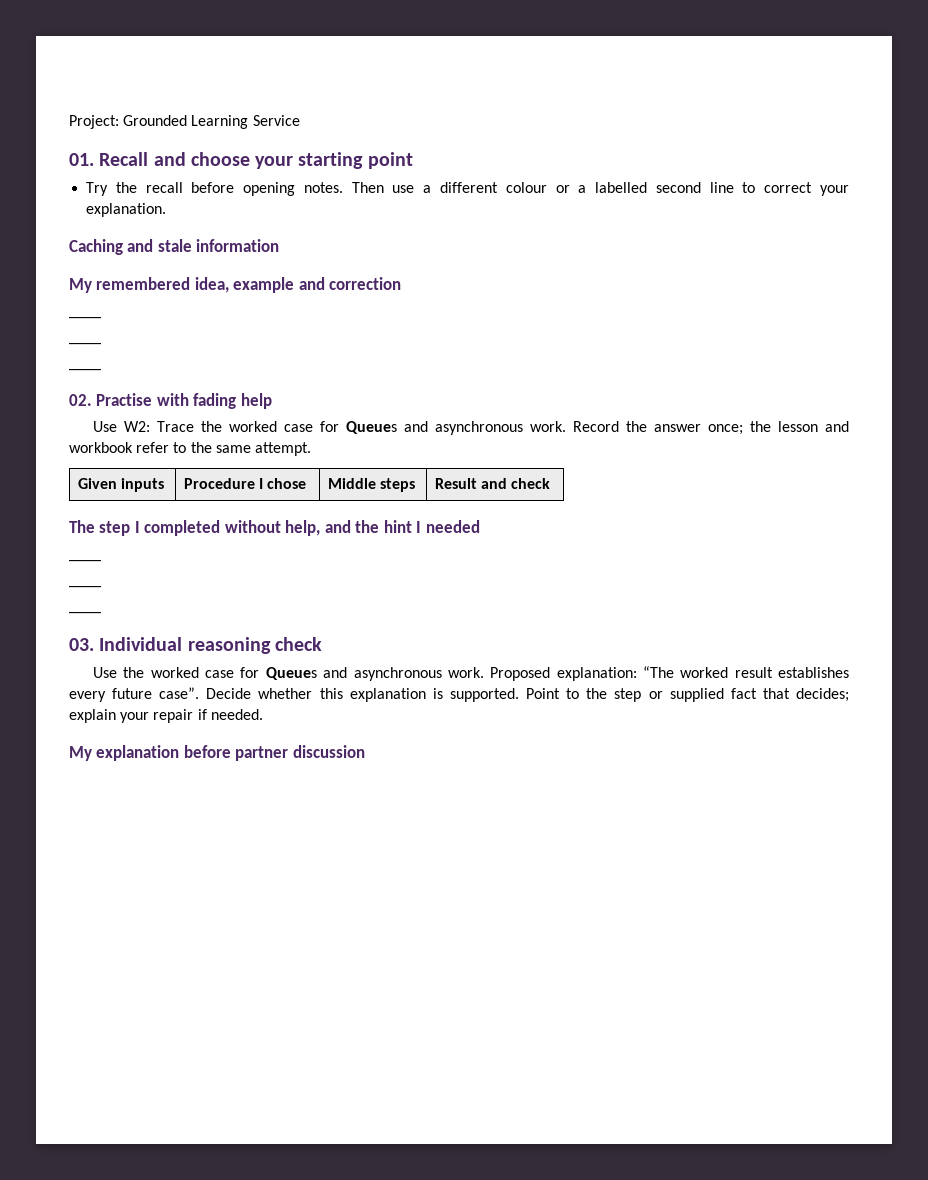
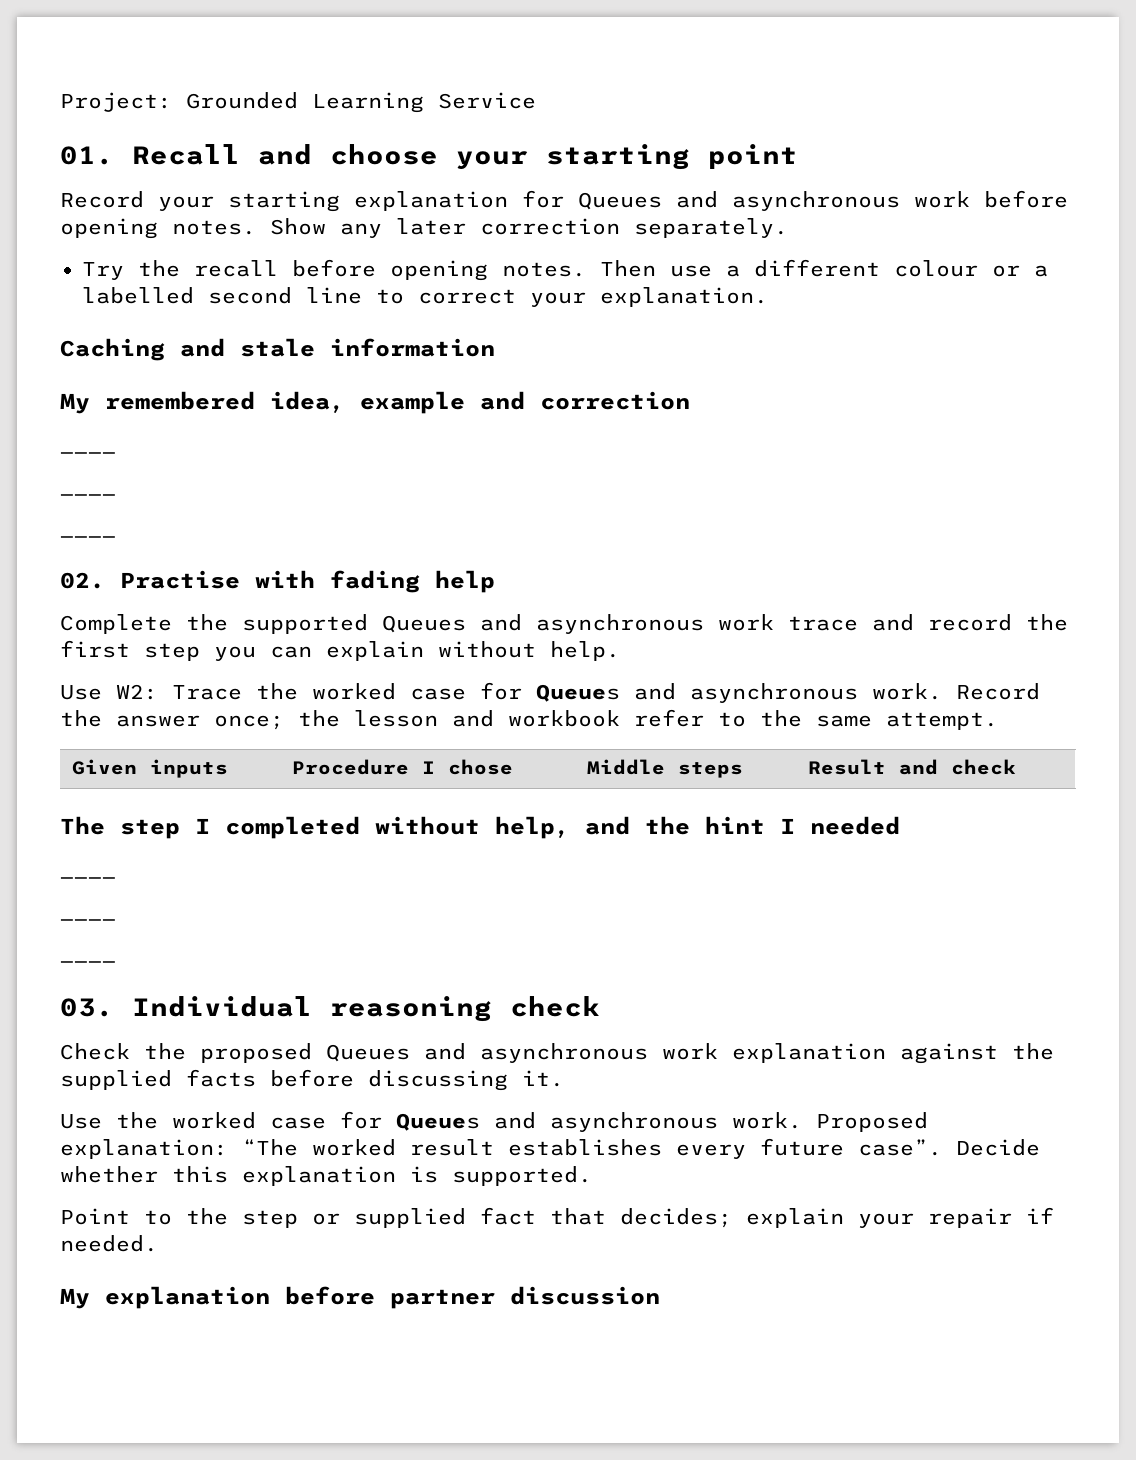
(413, 160) none -> [60,190,1068,212] [60,218,788,239] // Record your starting explanation for Queues and asynchronous work before opening notes. Show any later correction separately.
(272, 401) none -> [60,614,1068,634] [60,640,620,661] // Complete the supported Queues and asynchronous work trace and record the first step you can explain without help.
(322, 644) none -> [60,1043,1054,1064] [60,1069,564,1091] // Check the proposed Queues and asynchronous work explanation against the supplied facts before discussing it.
(519, 695) none -> (592, 1176) //

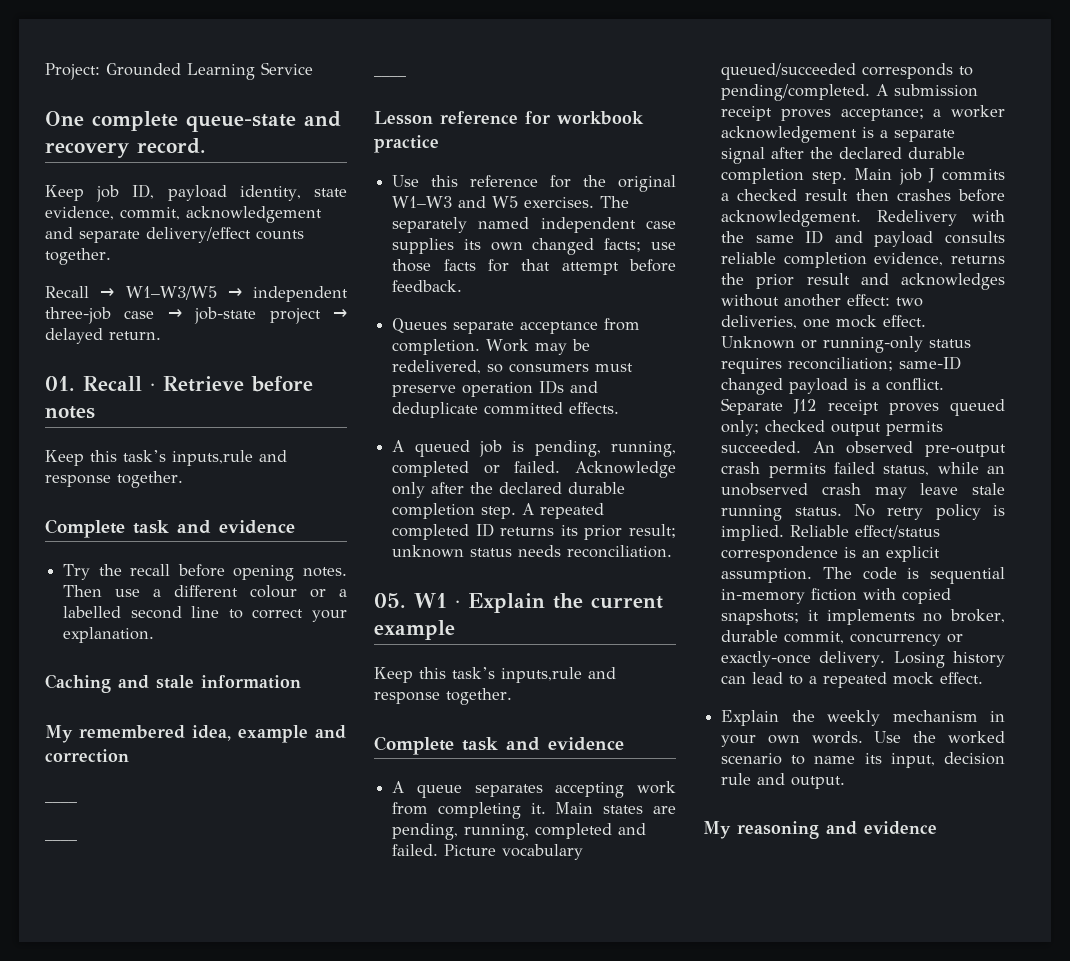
[60,144,798,170] [60,190,1068,212] [60,218,788,239] 01. Recall and choose your starting point // Record your starting explanation for Queues and asynchronous work before opening notes. Show any later correction separately. -> [45,111,341,132] [45,138,206,158] [45,184,347,202] [45,206,322,223] [45,227,304,243] [45,248,111,265] [45,286,348,302] [45,307,347,324] [45,328,161,344] [45,376,313,392] [45,406,95,419] [45,450,287,466] [45,471,183,488] [45,519,295,538] One complete queue-state and recovery record. // Keep job ID, payload identity, state evidence, commit, acknowledgement and separate delivery/effect counts together. // Recall → W1–W3/W5 → independent three-job case → job-state project → delayed return. // 01. Recall · Retrieve before notes // Keep this task’s inputs,rule and response together. // Complete task and evidence
[60,570,495,593] [60,614,1068,634] [60,640,620,661] [60,682,1040,703] [60,709,998,730] [71,759,228,778] [291,759,513,775] [586,759,743,778] [807,759,1016,775] [60,816,900,839] [60,876,116,879] [60,918,116,921] [60,960,116,963] [60,996,600,1022] [60,1043,1054,1064] [60,1069,564,1091] [60,1111,928,1132] [60,1138,1040,1159] [60,1166,592,1186] [60,1207,1054,1228] [60,1235,158,1252] [60,1286,660,1309] 02. Practise with fading help // Complete the supported Queues and asynchronous work trace and record the first step you can explain without help. // Use W2: Trace the worked case for Queues and asynchronous work. Record the answer once; the lesson and workbook refer to the same attempt. // Given inputs | Procedure I chose | Middle steps | Result and check // The step I completed without help, and the hint I needed // ____ // ____ // ____ // 03. Individual reasoning check // Check the proposed Queues and asynchronous work explanation against the supplied facts before discussing it. // Use the worked case for Queues and asynchronous work. Proposed explanation: “The worked result establishes every future case”. Decide whether this explanation is supported. // Point to the step or supplied fact that decides; explain your repair if needed. // My explanation before partner discussion -> [374,111,644,125] [374,135,439,153] [392,175,676,192] [392,196,630,208] [392,217,676,233] [392,238,676,255] [392,259,676,275] [392,280,463,292] [392,318,641,334] [392,339,591,355] [392,360,634,374] [392,380,599,397] [392,402,620,418] [392,440,676,457] [392,461,676,478] [392,482,626,498] [392,503,605,519] [392,523,676,540] [392,545,673,558] [374,593,663,613] [374,620,455,640] [374,667,616,683] [374,688,512,705] [374,736,624,755] [392,781,676,798] [392,802,676,819] [392,823,647,840] [392,844,584,860] [721,63,974,80] [721,84,979,101] [721,105,1005,121] [721,126,956,143] [721,147,966,164] [721,168,1005,185] [721,189,1005,202] [721,210,1005,227] [721,230,1005,247] [721,252,1005,268] [721,273,1005,290] [721,294,924,307] [721,315,927,329] [721,336,972,353] [721,356,962,374] [721,378,945,395] [721,398,1005,416] [721,420,944,436] [721,441,1006,457] [721,462,1005,478] [721,483,1005,499] [721,504,1005,521] [721,525,941,541] [721,546,941,562] [721,567,1005,584] [721,588,952,604] [721,609,1005,625] [721,630,964,646] [721,651,1005,668] [721,672,984,688] [721,710,1005,726] [721,731,1005,747] [721,752,1005,768] [721,773,846,789] [703,821,937,839] Lesson reference for workbook practice // Use this reference for the original W1–W3 and W5 exercises. The separately named independent case supplies its own changed facts; use those facts for that attempt before feedback. // Queues separate acceptance from completion. Work may be redelivered, so consumers must preserve operation IDs and deduplicate committed effects. // A queued job is pending, running, completed or failed. Acknowledge only after the declared durable completion step. A repeated completed ID returns its prior result; unknown status needs reconciliation. // 05. W1 · Explain the current example // Keep this task’s inputs,rule and response together. // Complete task and evidence // A queue separates accepting work from completing it. Main states are pending, running, completed and failed. Picture vocabulary queued/succeeded corresponds to pending/completed. A submission receipt proves acceptance; a worker acknowledgement is a separate signal after the declared durable completion step. Main job J commits a checked result then crashes before acknowledgement. Redelivery with the same ID and payload consults reliable completion evidence, returns the prior result and acknowledges without another effect: two deliveries, one mock effect. Unknown or running-only status requires reconciliation; same-ID changed payload is a conflict. Separate J12 receipt proves queued only; checked output permits succeeded. An observed pre-output crash permits failed status, while an unobserved crash may leave stale running status. No retry policy is implied. Reliable effect/status correspondence is an explicit assumption. The code is sequential in-memory fiction with copied snapshots; it implements no broker, durable commit, concurrency or exactly-once delivery. Losing history can lead to a repeated mock effect. // Explain the weekly mechanism in your own words. Use the worked scenario to name its input, decision rule and output. // My reasoning and evidence

